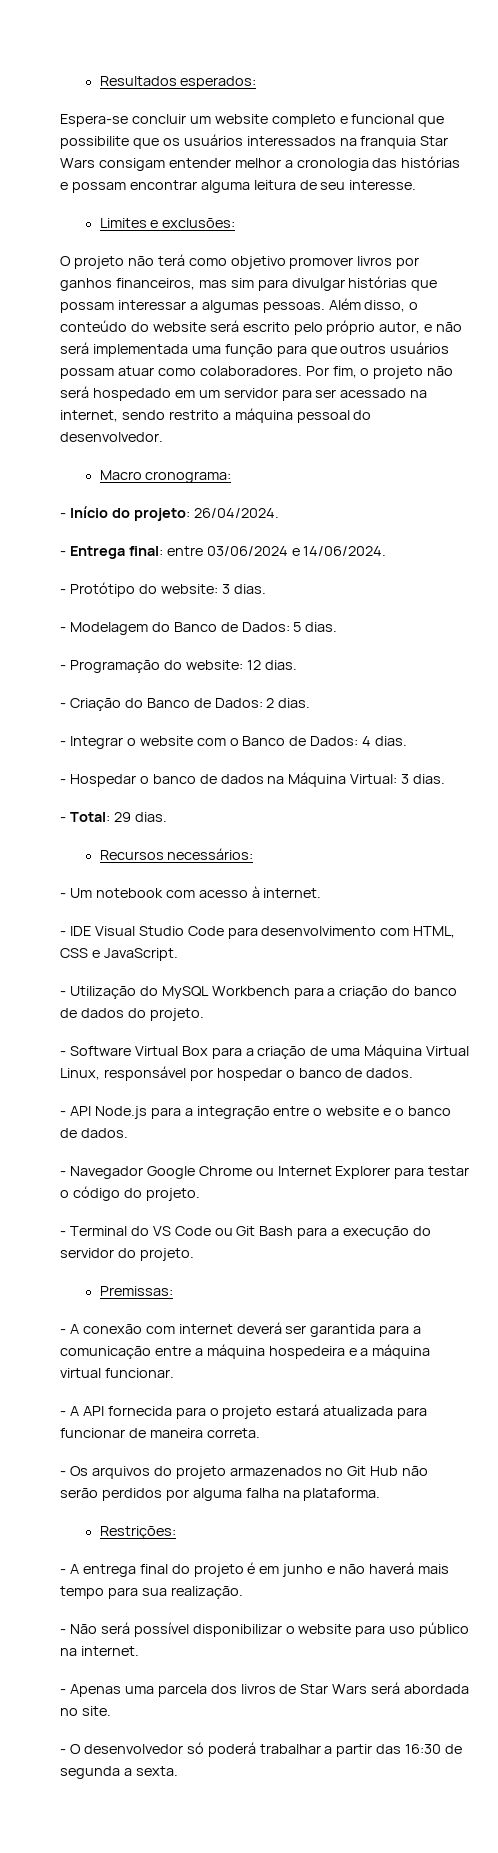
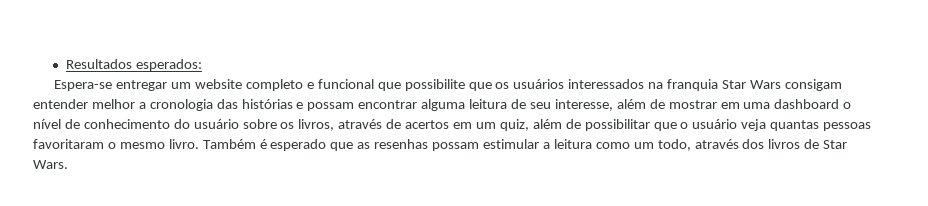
[131,114,186,124] concluir -> [116,80,168,91] entregar
[349,180,417,190] [99,218,236,228] [60,254,420,269] [60,276,438,291] [60,298,419,313] [60,320,463,335] [60,342,450,357] [60,366,454,379] [60,386,428,401] [60,408,372,423] [60,432,163,442] [99,470,232,483] [60,506,279,521] [60,546,387,559] [60,582,266,597] [60,622,338,635] [60,660,297,673] [60,698,311,711] [60,736,408,749] [60,772,446,787] [60,812,167,822] [99,848,254,860] [60,886,322,898] [60,926,456,939] [60,948,178,961] [60,986,458,999] [60,1008,204,1021] [60,1044,470,1059] [60,1066,414,1081] [60,1106,452,1119] [60,1128,128,1138] [60,1166,470,1179] [60,1186,200,1201] [60,1226,432,1239] [60,1248,194,1261] [99,1286,173,1296] [60,1322,422,1337] [60,1344,431,1359] [60,1368,174,1378] [60,1404,428,1419] [60,1428,260,1438] [60,1466,429,1479] [60,1488,381,1501] [99,1526,176,1539] [60,1562,449,1577] [60,1586,243,1599] [60,1622,470,1637] [60,1646,139,1656] [60,1682,470,1697] [60,1706,111,1716] [60,1742,463,1757] [60,1766,178,1779] interesse. // Limites e exclusões: // O projeto não terá como objetivo promover livros por ganhos financeiros, mas sim para divulgar histórias que possam interessar a algumas pessoas. Além disso, o conteúdo do website será escrito pelo próprio autor, e não será implementada uma função para que outros usuários possam atuar como colaboradores. Por fim, o projeto não será hospedado em um servidor para ser acessado na internet, sendo restrito a máquina pessoal do desenvolvedor. // Macro cronograma: // - Início do projeto: 26/04/2024. // - Entrega final: entre 03/06/2024 e 14/06/2024. // - Protótipo do website: 3 dias. // - Modelagem do Banco de Dados: 5 dias. // - Programação do website: 12 dias. // - Criação do Banco de Dados: 2 dias. // - Integrar o website com o Banco de Dados: 4 dias. // - Hospedar o banco de dados na Máquina Virtual: 3 dias. // - Total: 29 dias. // Recursos necessários: // - Um notebook com acesso à internet. // - IDE Visual Studio Code para desenvolvimento com HTML, CSS e JavaScript. // - Utilização do MySQL Workbench para a criação do banco de dados do projeto. // - Software Virtual Box para a criação de uma Máquina Virtual Linux, responsável por hospedar o banco de dados. // - API Node.js para a integração entre o website e o banco de dados. // - Navegador Google Chrome ou Internet Explorer para testar o código do projeto. // - Terminal do VS Code ou Git Bash para a execução do servidor do projeto. // Premissas: // - A conexão com internet deverá ser garantida para a comunicação entre a máquina hospedeira e a máquina virtual funcionar. // - A API fornecida para o projeto estará atualizada para funcionar de maneira correta. // - Os arquivos do projeto armazenados no Git Hub não serão perdidos por alguma falha na plataforma. // Restrições: // - A entrega final do projeto é em junho e não haverá mais tempo para sua realização. // - Não será possível disponibilizar o website para uso público na internet. // - Apenas uma parcela dos livros de Star Wars será abordada no site. // - O desenvolvedor só poderá trabalhar a partir das 16:30 de segunda a sexta. -> [554,99,852,111] [33,119,872,131] [33,139,848,151] [33,160,68,169] interesse, além de mostrar em uma dashboard o nível de conhecimento do usuário sobre os livros, através de acertos em um quiz, além de possibilitar que o usuário veja quantas pessoas favoritaram o mesmo livro. Também é esperado que as resenhas possam estimular a leitura como um todo, através dos livros de Star Wars.

